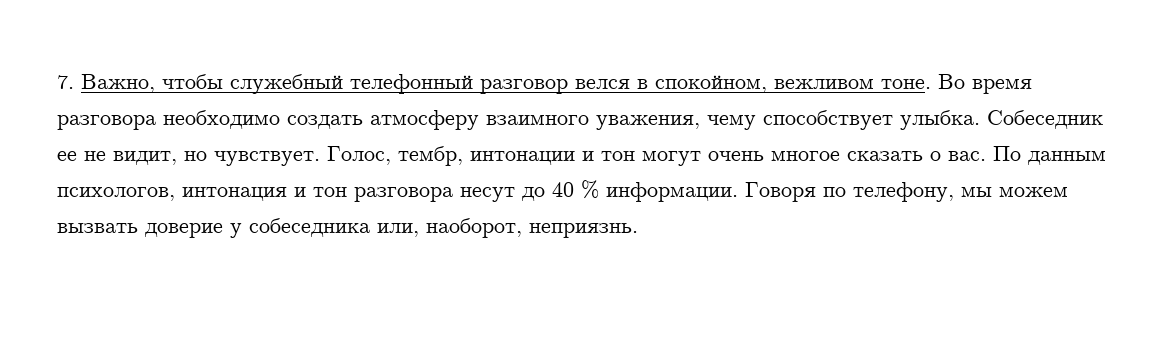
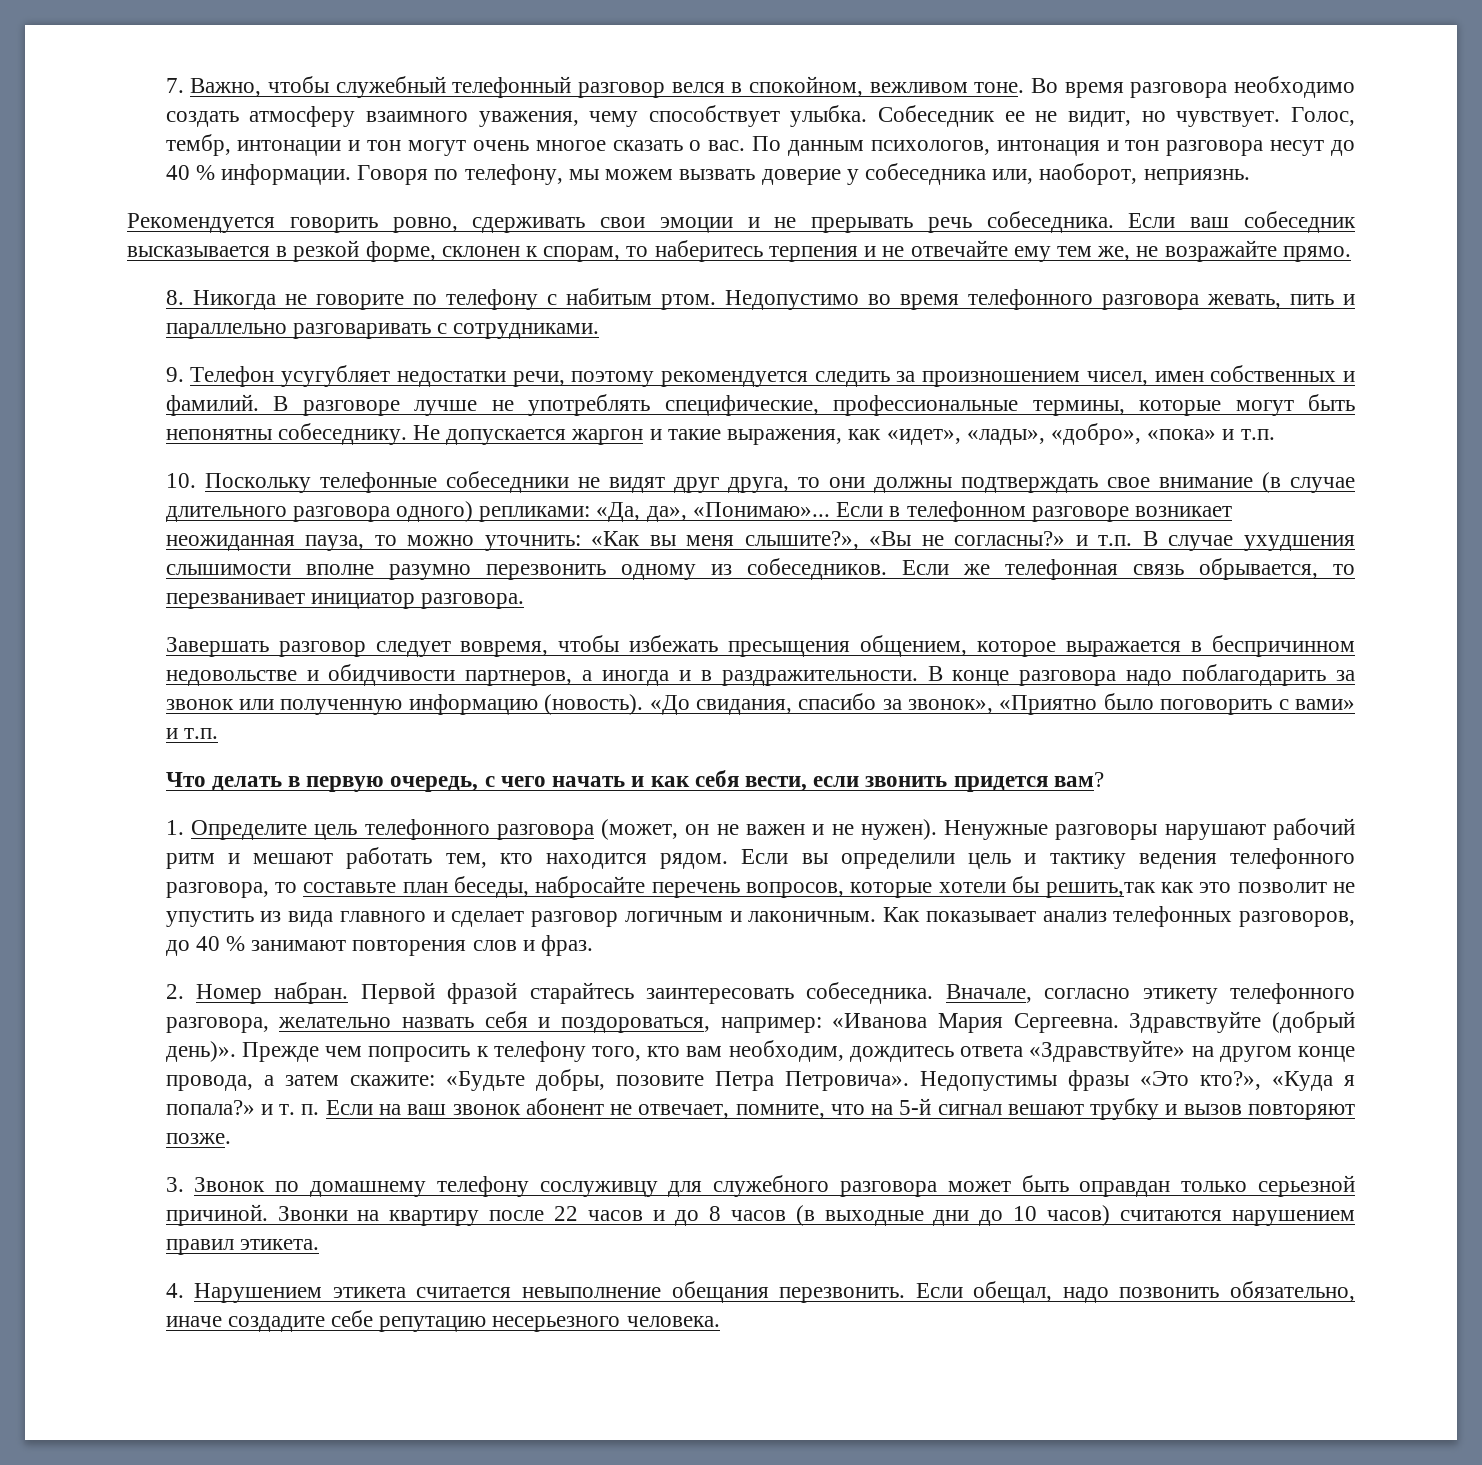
(638, 230) none -> [127,211,1356,233] [127,240,1351,262] [165,288,1355,310] [165,323,600,339] [165,365,1355,387] [165,394,1355,416] [165,423,1275,445] [165,471,1355,493] [165,501,1232,522] [165,531,1355,551] [165,558,1356,580] [165,593,525,609] [165,635,1355,657] [165,664,1355,686] [165,693,1356,715] [165,728,218,739] [165,770,1104,792] [165,818,1355,840] [165,847,1355,869] [165,876,1356,898] [165,906,1356,927] [165,935,594,956] [165,982,1355,1004] [165,1011,1355,1033] [165,1040,1355,1062] [165,1069,1355,1091] [165,1098,1355,1120] [165,1133,231,1144] [165,1175,1355,1197] [165,1204,1355,1226] [165,1239,319,1255] [165,1281,1355,1303] [165,1310,720,1332] // Рекомендуется говорить ровно, сдерживать свои эмоции и не прерывать речь собеседника. Если ваш собеседник высказывается в резкой форме, склонен к спорам, то наберитесь терпения и не отвечайте ему тем же, не возражайте прямо. // 8. Никогда не говорите по телефону с набитым ртом. Недопустимо во время телефонного разговора жевать, пить и параллельно разговаривать с сотрудниками. // 9. Телефон усугубляет недостатки речи, поэтому рекомендуется следить за произношением чисел, имен собственных и фамилий. В разговоре лучше не употреблять специфические, профессиональные термины, которые могут быть непонятны собеседнику. Не допускается жаргон и такие выражения, как «идет», «лады», «добро», «пока» и т.п. // 10. Поскольку телефонные собеседники не видят друг друга, то они должны подтверждать свое внимание (в случае длительного разговора одного) репликами: «Да, да», «Понимаю»... Если в телефонном разговоре возникает неожиданная пауза, то можно уточнить: «Как вы меня слышите?», «Вы не согласны?» и т.п. В случае ухудшения слышимости вполне разумно перезвонить одному из собеседников. Если же телефонная связь обрывается, то перезванивает инициатор разговора. // Завершать разговор следует вовремя, чтобы избежать пресыщения общением, которое выражается в беспричинном недовольстве и обидчивости партнеров, а иногда и в раздражительности. В конце разговора надо поблагодарить за звонок или полученную информацию (новость). «До свидания, спасибо за звонок», «Приятно было поговорить с вами» и т.п. // Что делать в первую очередь, с чего начать и как себя вести, если звонить придется вам? // 1. Определите цель телефонного разговора (может, он не важен и не нужен). Ненужные разговоры нарушают рабочий ритм и мешают работать тем, кто находится рядом. Если вы определили цель и тактику ведения телефонного разговора, то составьте план беседы, набросайте перечень вопросов, которые хотели бы решить,так как это позволит не упустить из вида главного и сделает разговор логичным и лаконичным. Как показывает анализ телефонных разговоров, до 40 % занимают повторения слов и фраз. // 2. Номер набран. Первой фразой старайтесь заинтересовать собеседника. Вначале, согласно этикету телефонного разговора, желательно назвать себя и поздороваться, например: «Иванова Мария Сергеевна. Здравствуйте (добрый день)». Прежде чем попросить к телефону того, кто вам необходим, дождитесь ответа «Здравствуйте» на другом конце провода, а затем скажите: «Будьте добры, позовите Петра Петровича». Недопустимы фразы «Это кто?», «Куда я попала?» и т. п. Если на ваш звонок абонент не отвечает, помните, что на 5-й сигнал вешают трубку и вызов повторяют позже. // 3. Звонок по домашнему телефону сослуживцу для служебного разговора может быть оправдан только серьезной причиной. Звонки на квартиру после 22 часов и до 8 часов (в выходные дни до 10 часов) считаются нарушением правил этикета. // 4. Нарушением этикета считается невыполнение обещания перезвонить. Если обещал, надо позвонить обязательно, иначе создадите себе репутацию несерьезного человека.

